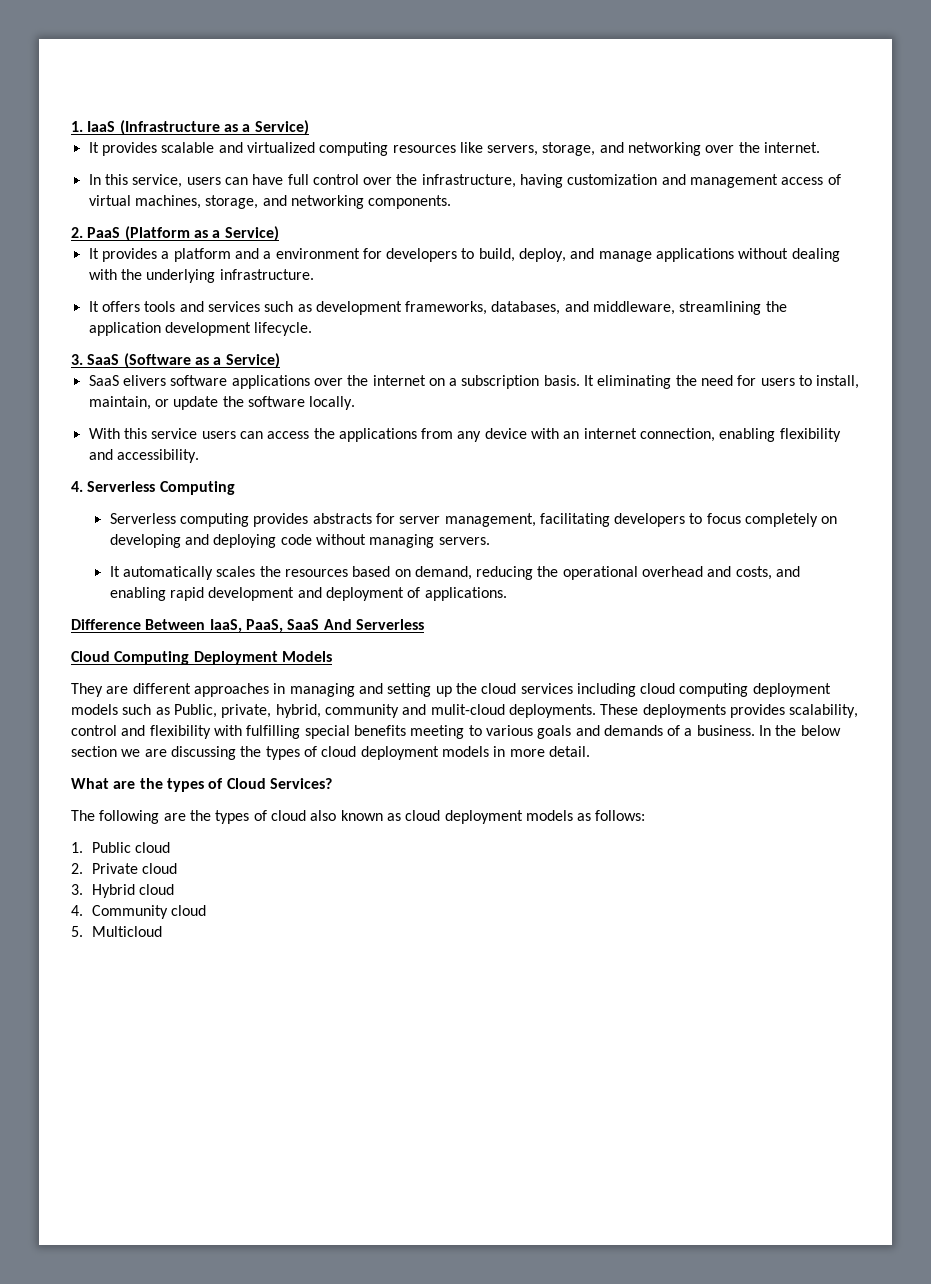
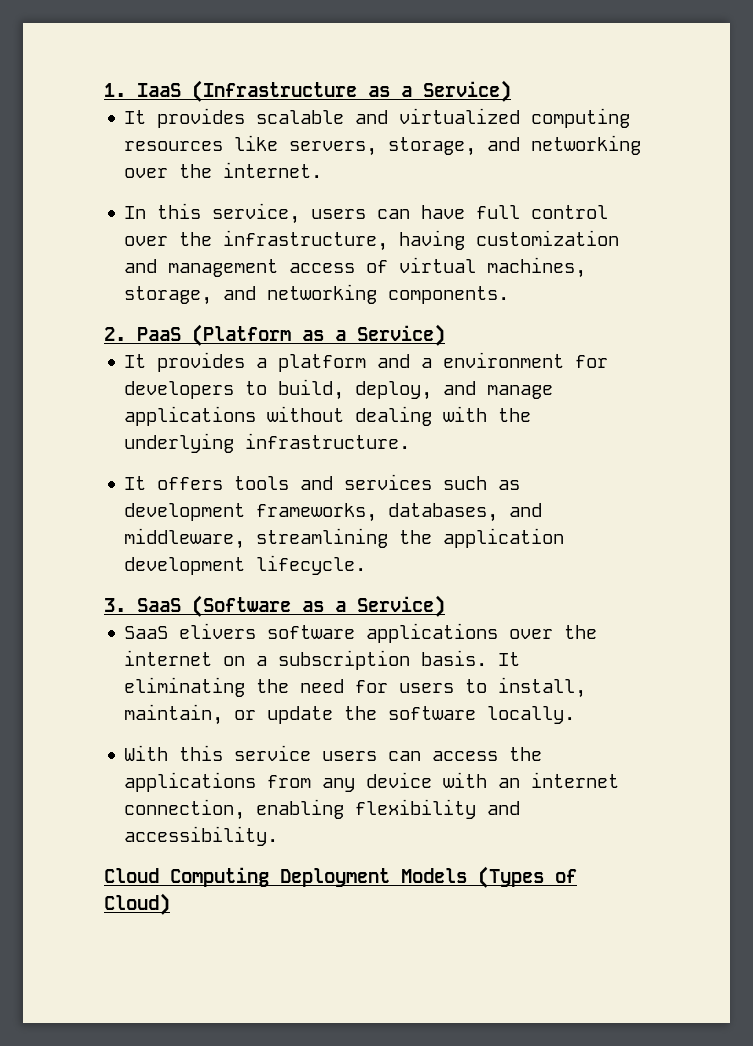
[71,481,235,495] [109,513,838,527] [109,534,490,548] [109,566,801,580] [109,587,507,601] [71,619,424,633] [71,651,332,665] [71,683,831,697] [71,704,859,718] [71,725,841,739] [71,746,590,760] [71,778,332,792] [71,810,646,824] [71,842,171,853] [71,863,178,874] [71,884,175,898] [71,905,207,919] [71,926,162,937] 4. Serverless Computing // Serverless computing provides abstracts for server management, facilitating developers to focus completely on developing and deploying code without managing servers. // It automatically scales the resources based on demand, reducing the operational overhead and costs, and enabling rapid development and deployment of applications. // Difference Between IaaS, PaaS, SaaS And Serverless // Cloud Computing Deployment Models // They are different approaches in managing and setting up the cloud services including cloud computing deployment models such as Public, private, hybrid, community and mulit-cloud deployments. These deployments provides scalability, control and flexibility with fulfilling special benefits meeting to various goals and demands of a business. In the below section we are discussing the types of cloud deployment models in more detail. // What are the types of Cloud Services? // The following are the types of cloud also known as cloud deployment models as follows: // 1. Public cloud // 2. Private cloud // 3. Hybrid cloud // 4. Community cloud // 5. Multicloud -> [104,866,577,888] [104,893,170,915] Cloud Computing Deployment Models (Types of Cloud)

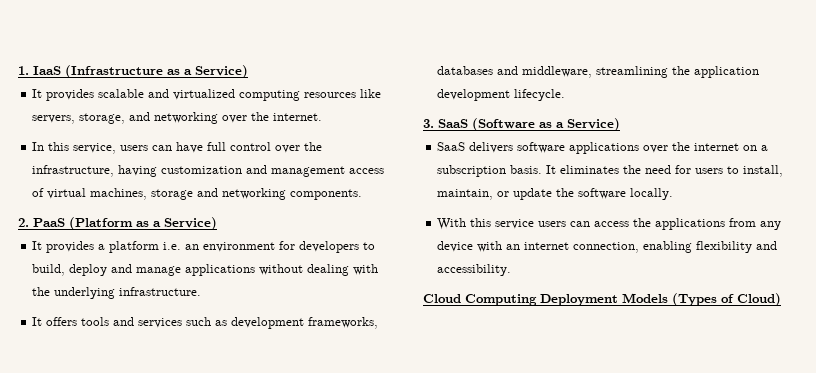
[124,286,213,305] storage, -> [151,189,194,200] storage
[377,354,433,368] and a -> [163,242,200,250] i.e. an
[355,381,433,400] deploy, -> [69,264,108,276] deploy
[388,503,499,522] databases, -> [437,66,494,75] databases
[179,623,257,639] elivers -> [469,142,514,153] delivers
[124,677,246,697] eliminating -> [560,165,620,174] eliminates

